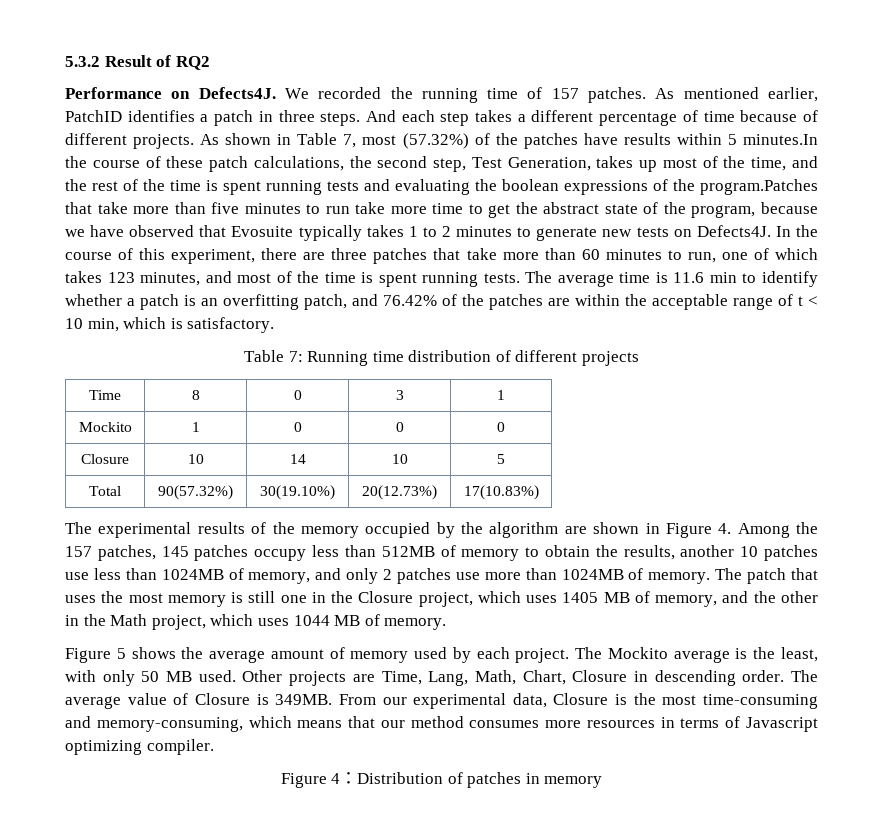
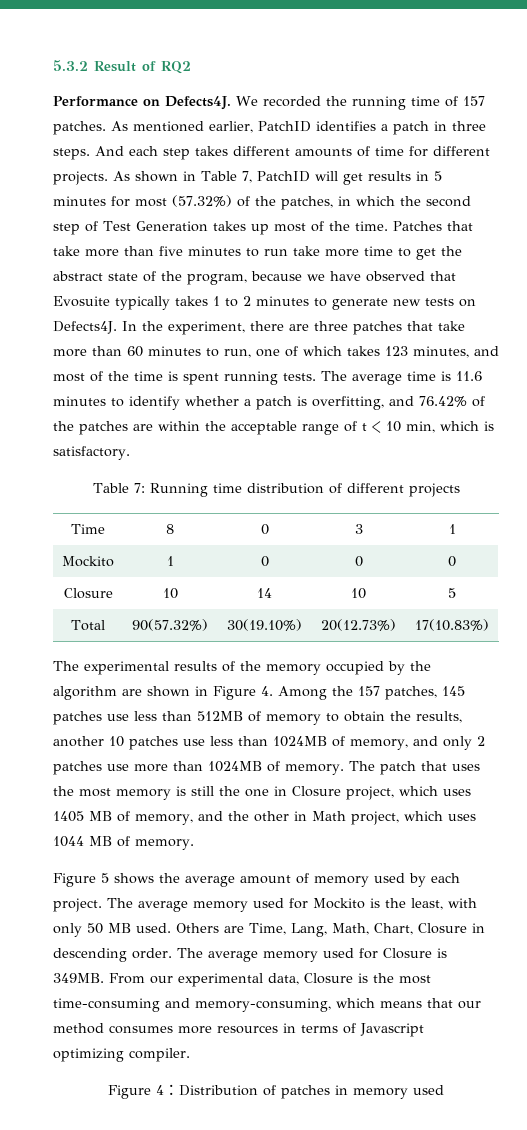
[517,110,818,126] a different percentage of time because of -> [233,146,428,157] different amounts of time for
[362,133,818,149] [65,156,591,172] most (57.32%) of the patches have results within 5 minutes.In the course of these patch calculations, the second step, Test Generation, -> [256,171,442,185] [53,195,471,210] [53,221,208,235] PatchID will get results in 5 minutes for most (57.32%) of the patches, in which the second step of Test Generation
[751,156,818,171] [65,179,818,195] time, and the rest of the time is spent running tests and evaluating the boolean expressions of the program.Patches -> [354,221,442,231] time. Patches
[65,248,166,260] course of this -> (163, 326) none
[709,272,737,283] min -> [53,396,106,406] minutes
[201,294,347,310] an overfitting patch, -> [312,396,384,410] overfitting,
[254,549,307,561] occupy -> [107,714,129,721] use
(276, 597) none -> [219,786,240,796] the
[331,591,354,603] the -> (287, 791) none
[83,614,106,626] the -> (307, 816) none
[607,647,730,663] Mockito average -> [138,898,365,912] average memory used for Mockito
[242,670,347,686] Other projects -> [176,923,219,933] Others
[127,693,189,705] value of -> [263,948,378,962] memory used for
(603, 782) none -> [413,1085,444,1095] used

